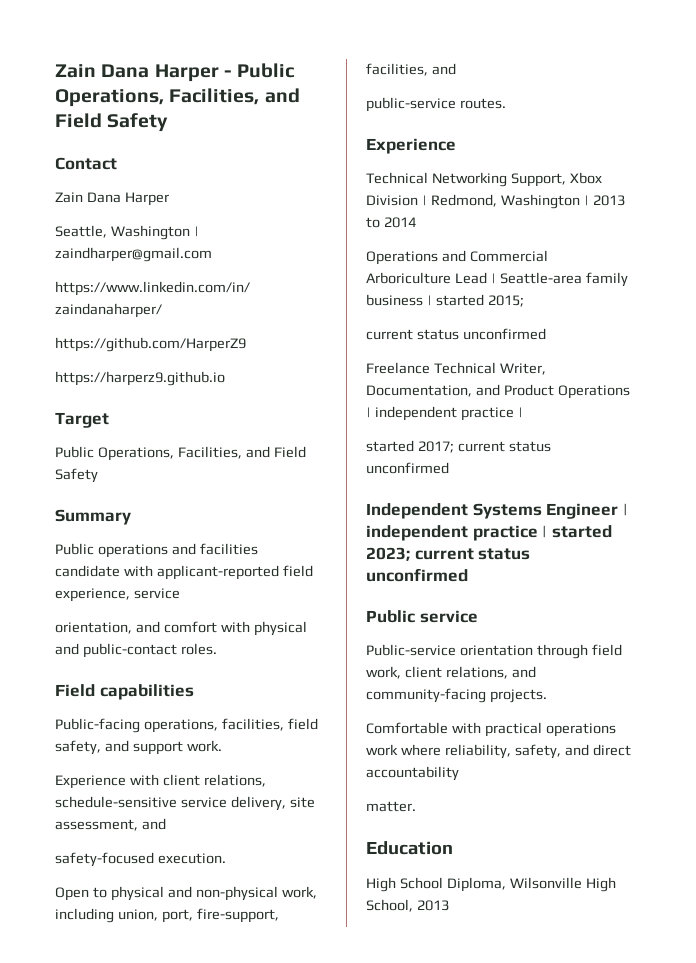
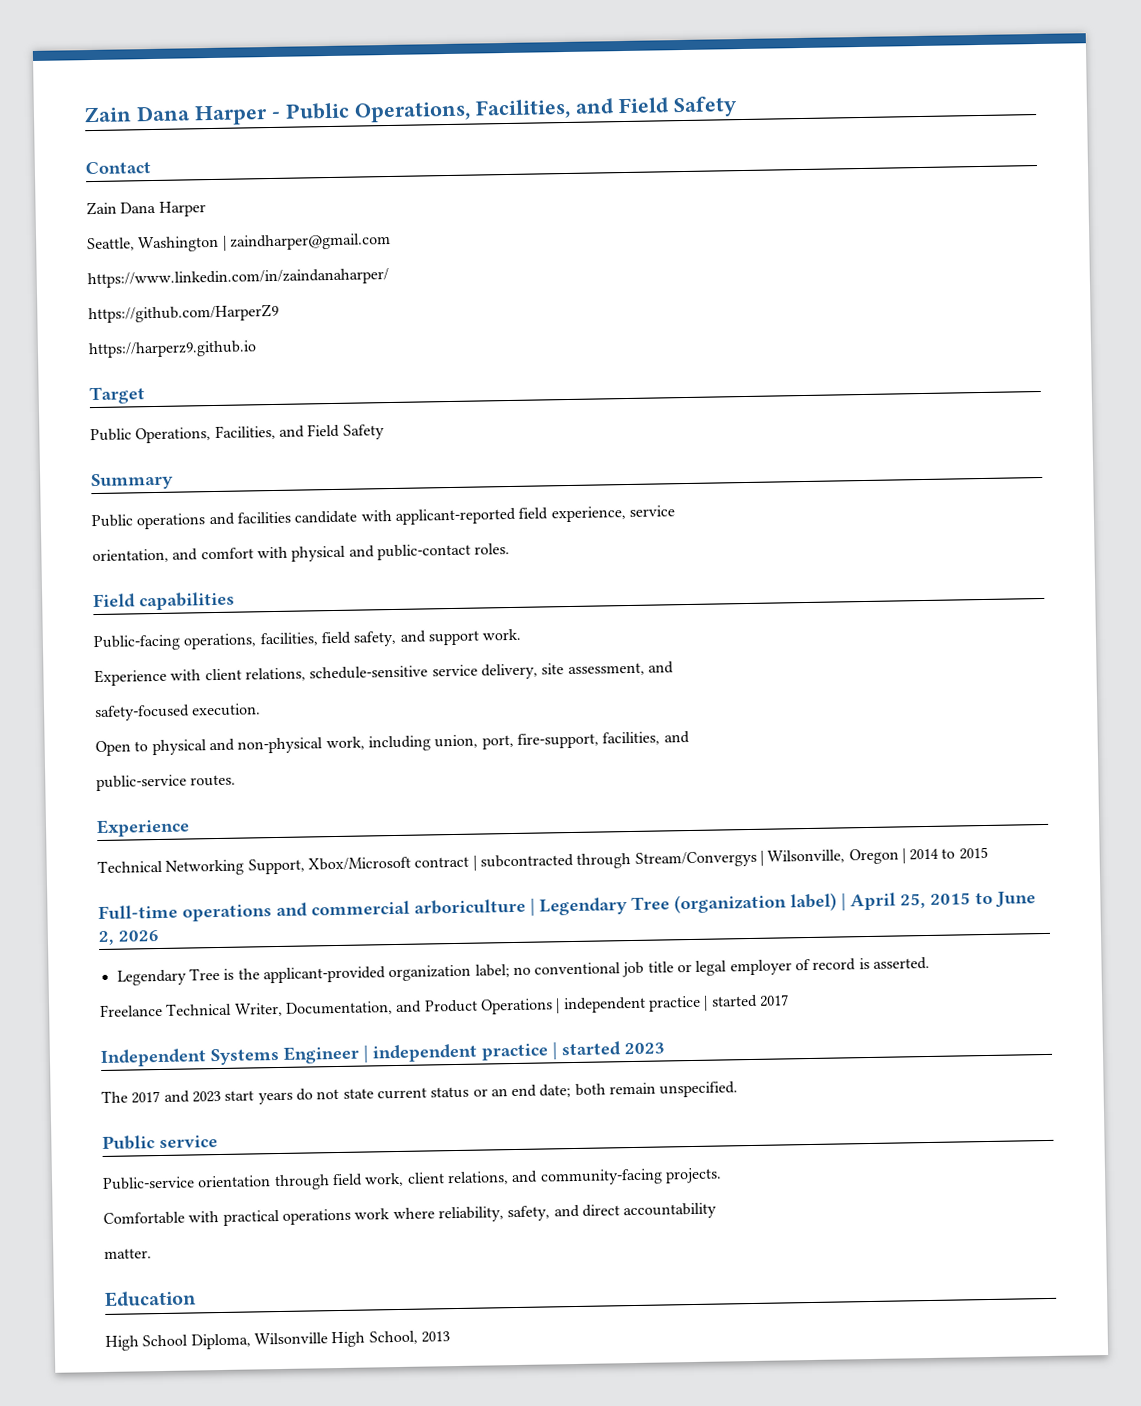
[569,172,602,184] [366,194,625,209] [366,217,416,228] [366,250,548,265] [366,272,628,287] [366,294,524,307] [366,328,546,340] Xbox Division | Redmond, Washington | 2013 to 2014 // Operations and Commercial Arboriculture Lead | Seattle-area family business | started 2015; // current status unconfirmed -> [307,846,988,871] [98,891,1036,922] [98,930,159,946] [116,956,931,986] Xbox/Microsoft contract | subcontracted through Stream/Convergys | Wilsonville, Oregon | 2014 to 2015 // Full-time operations and commercial arboriculture | Legendary Tree (organization label) | April 25, 2015 to June 2, 2026 // Legendary Tree is the applicant-provided organization label; no conventional job title or legal employer of record is asserted.
[366,440,551,453] [366,462,449,474] // started 2017; current status unconfirmed -> [710,994,789,1008] started 2017
[366,547,531,561] [366,568,468,582] 2023; current status unconfirmed -> [624,1042,665,1055] [101,1081,739,1105] 2023 // The 2017 and 2023 start years do not state current status or an end date; both remain unspecified.

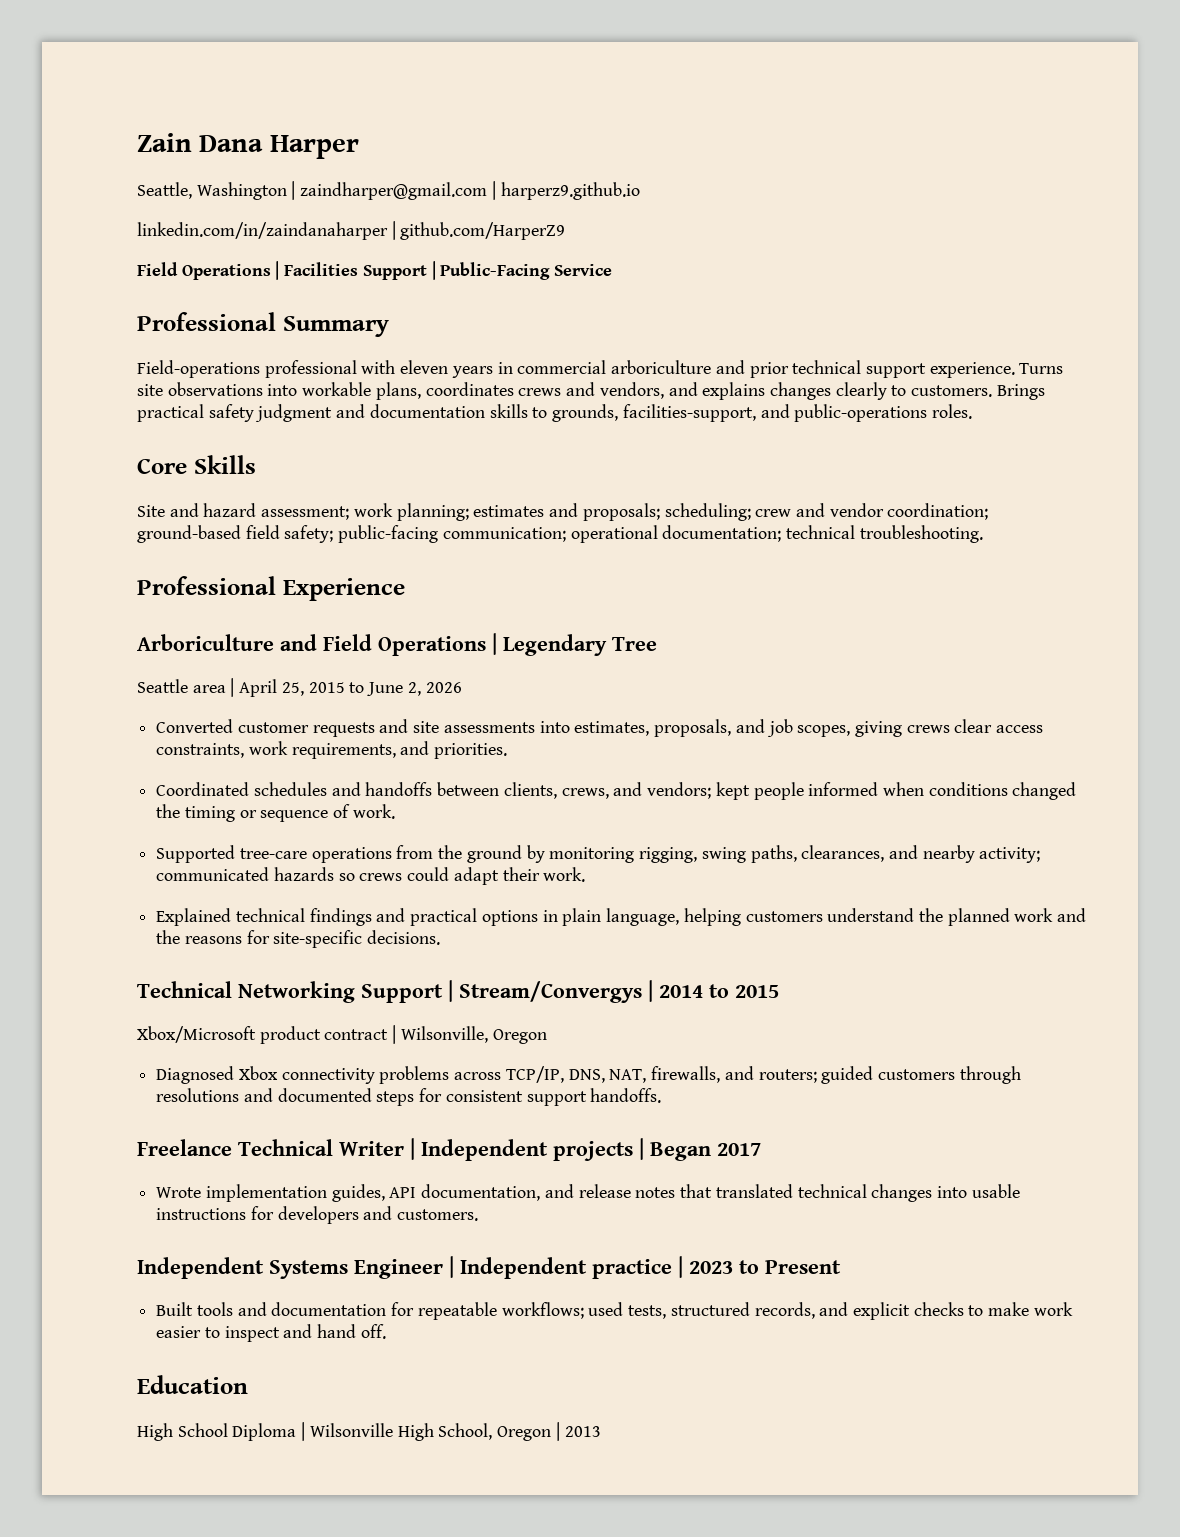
[84,96,738,126] [85,161,151,175] [86,201,206,217] [87,232,391,253] [87,268,389,289] [88,303,279,324] [88,340,257,359] [89,386,145,405] [90,423,385,444] [91,472,174,491] [91,505,675,530] [92,542,511,564] [93,591,235,611] [93,628,522,652] [94,661,674,687] [94,703,262,722] [95,730,690,757] [96,774,237,792] [96,818,190,838] [97,846,988,876] [98,898,526,922] Zain Dana Harper - Public Operations, Facilities, and Field Safety // Contact // Zain Dana Harper // Seattle, Washington | zaindharper@gmail.com // https://www.linkedin.com/in/zaindanaharper/ // https://github.com/HarperZ9 // https://harperz9.github.io // Target // Public Operations, Facilities, and Field Safety // Summary // Public operations and facilities candidate with applicant-reported field experience, service // orientation, and comfort with physical and public-contact roles. // Field capabilities // Public-facing operations, facilities, field safety, and support work. // Experience with client relations, schedule-sensitive service delivery, site assessment, and // safety-focused execution. // Open to physical and non-physical work, including union, port, fire-support, facilities, and // public-service routes. // Experience // Technical Networking Support, Xbox/Microsoft contract | subcontracted through Stream/Convergys | Wilsonville, Oregon | 2014 to 2015 // Full-time operations and commercial arboriculture -> [137,133,359,159] [137,181,640,200] [137,221,566,240] [137,261,613,280] [137,312,389,337] [137,360,1064,378] [137,382,1045,400] [137,404,972,422] [137,455,256,474] [137,503,989,521] [137,525,983,543] [137,576,405,601] [137,634,486,656] Zain Dana Harper // Seattle, Washington | zaindharper@gmail.com | harperz9.github.io // linkedin.com/in/zaindanaharper | github.com/HarperZ9 // Field Operations | Facilities Support | Public-Facing Service // Professional Summary // Field-operations professional with eleven years in commercial arboriculture and prior technical support experience. Turns site observations into workable plans, coordinates crews and vendors, and explains changes clearly to customers. Brings practical safety judgment and documentation skills to grounds, facilities-support, and public-operations roles. // Core Skills // Site and hazard assessment; work planning; estimates and proposals; scheduling; crew and vendor coordination; ground-based field safety; public-facing communication; operational documentation; technical troubleshooting. // Professional Experience // Arboriculture and Field Operations
[674,892,837,914] (organization label) -> [137,679,226,693] // Seattle area
[116,956,931,986] [100,994,789,1018] Legendary Tree is the applicant-provided organization label; no conventional job title or legal employer of record is asserted. // Freelance Technical Writer, Documentation, and Product Operations | independent practice | started 2017 -> [156,719,1044,737] [156,741,508,759] [156,782,1077,800] [156,804,395,822] [156,845,1041,863] [156,867,586,885] [156,908,1087,926] [156,930,441,948] [137,980,779,1003] [137,1025,547,1044] [156,1066,1021,1084] [156,1088,662,1106] [137,1138,761,1161] [156,1184,1020,1202] [156,1206,479,1224] Converted customer requests and site assessments into estimates, proposals, and job scopes, giving crews clear access constraints, work requirements, and priorities. // Coordinated schedules and handoffs between clients, crews, and vendors; kept people informed when conditions changed the timing or sequence of work. // Supported tree-care operations from the ground by monitoring rigging, swing paths, clearances, and nearby activity; communicated hazards so crews could adapt their work. // Explained technical findings and practical options in plain language, helping customers understand the planned work and the reasons for site-specific decisions. // Technical Networking Support | Stream/Convergys | 2014 to 2015 // Xbox/Microsoft product contract | Wilsonville, Oregon // Diagnosed Xbox connectivity problems across TCP/IP, DNS, NAT, firewalls, and routers; guided customers through resolutions and documented steps for consistent support handoffs. // Freelance Technical Writer | Independent projects | Began 2017 // Wrote implementation guides, API documentation, and release notes that translated technical changes into usable instructions for developers and customers.
[372,1041,665,1063] [101,1081,739,1105] [102,1135,218,1150] [102,1167,722,1191] [103,1202,718,1226] [104,1248,152,1259] independent practice | started 2023 // The 2017 and 2023 start years do not state current status or an end date; both remain unspecified. // Public service // Public-service orientation through field work, client relations, and community-facing projects. // Comfortable with practical operations work where reliability, safety, and direct accountability // matter. -> [460,1256,841,1279] [156,1302,1073,1320] [156,1324,386,1342] Independent practice | 2023 to Present // Built tools and documentation for repeatable workflows; used tests, structured records, and explicit checks to make work easier to inspect and hand off.
[190,1333,251,1350] Diploma, -> [232,1422,306,1441] Diploma |
(418, 1337) none -> [497,1422,560,1441] Oregon |

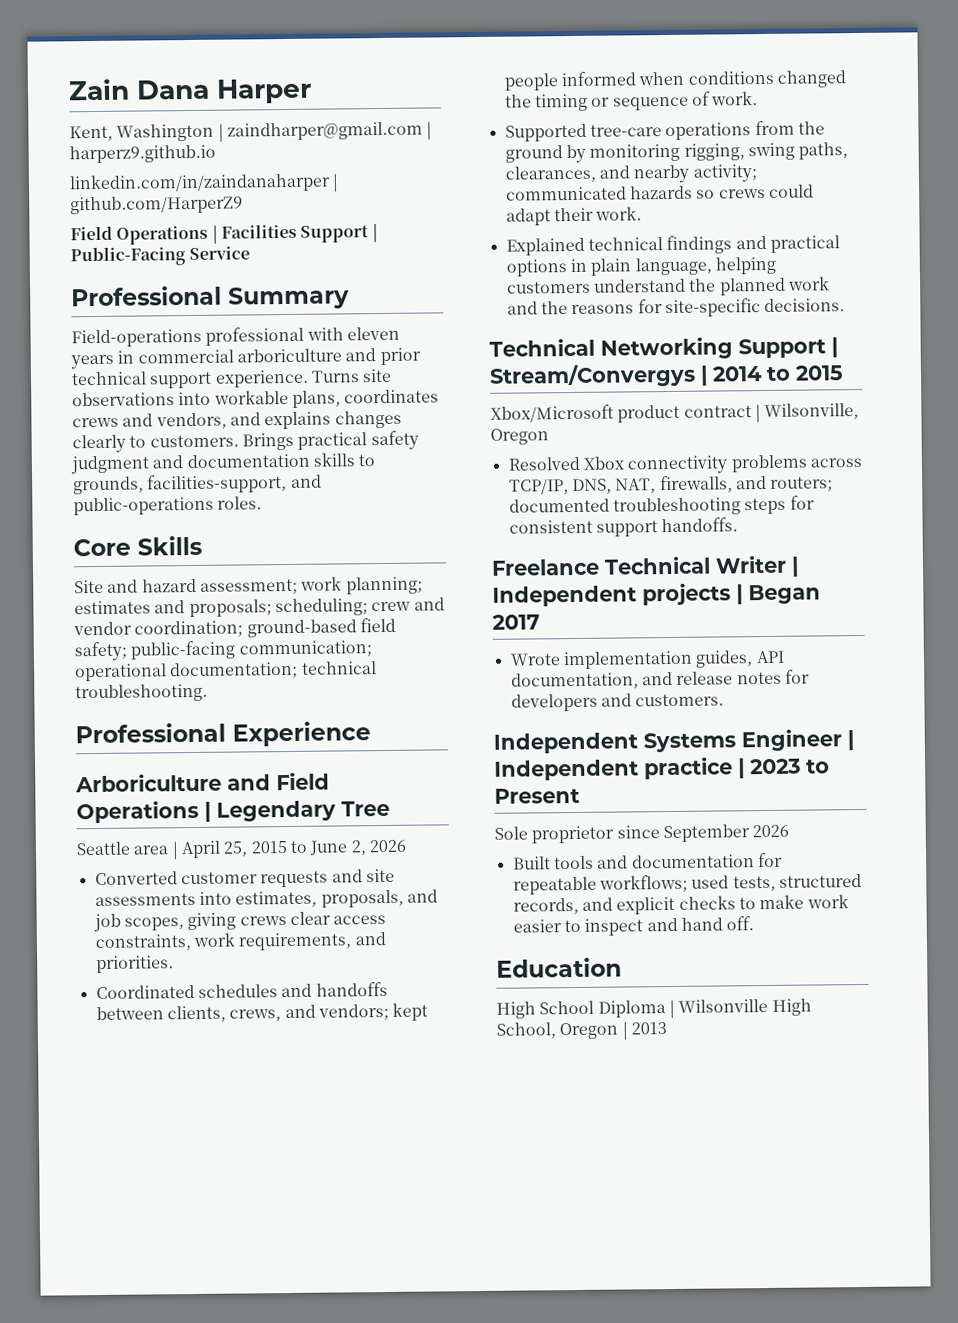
[137,182,192,199] Seattle, -> [69,125,113,142] Kent,
[156,1066,235,1084] Diagnosed -> [507,456,580,471] Resolved
[821,1066,1021,1084] [156,1088,372,1102] guided customers through resolutions and documented -> [508,497,741,516] documented troubleshooting
[680,1184,1020,1202] [156,1208,247,1220] that translated technical changes into usable instructions -> (782, 678) none
(841, 1267) none -> [494,824,790,844] // Sole proprietor since September 2026

